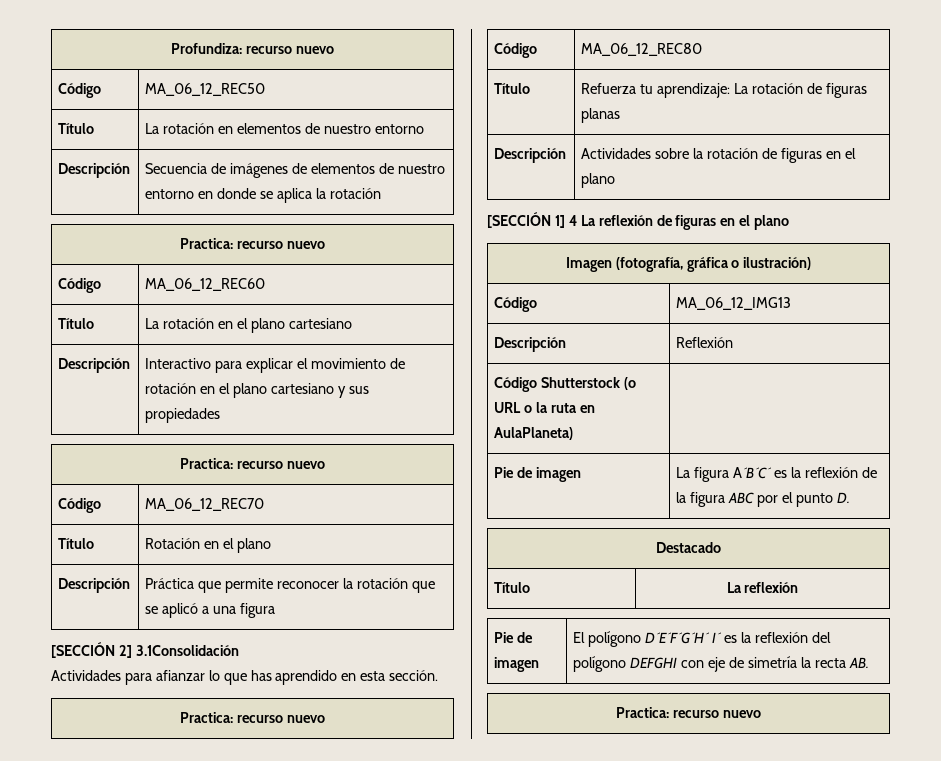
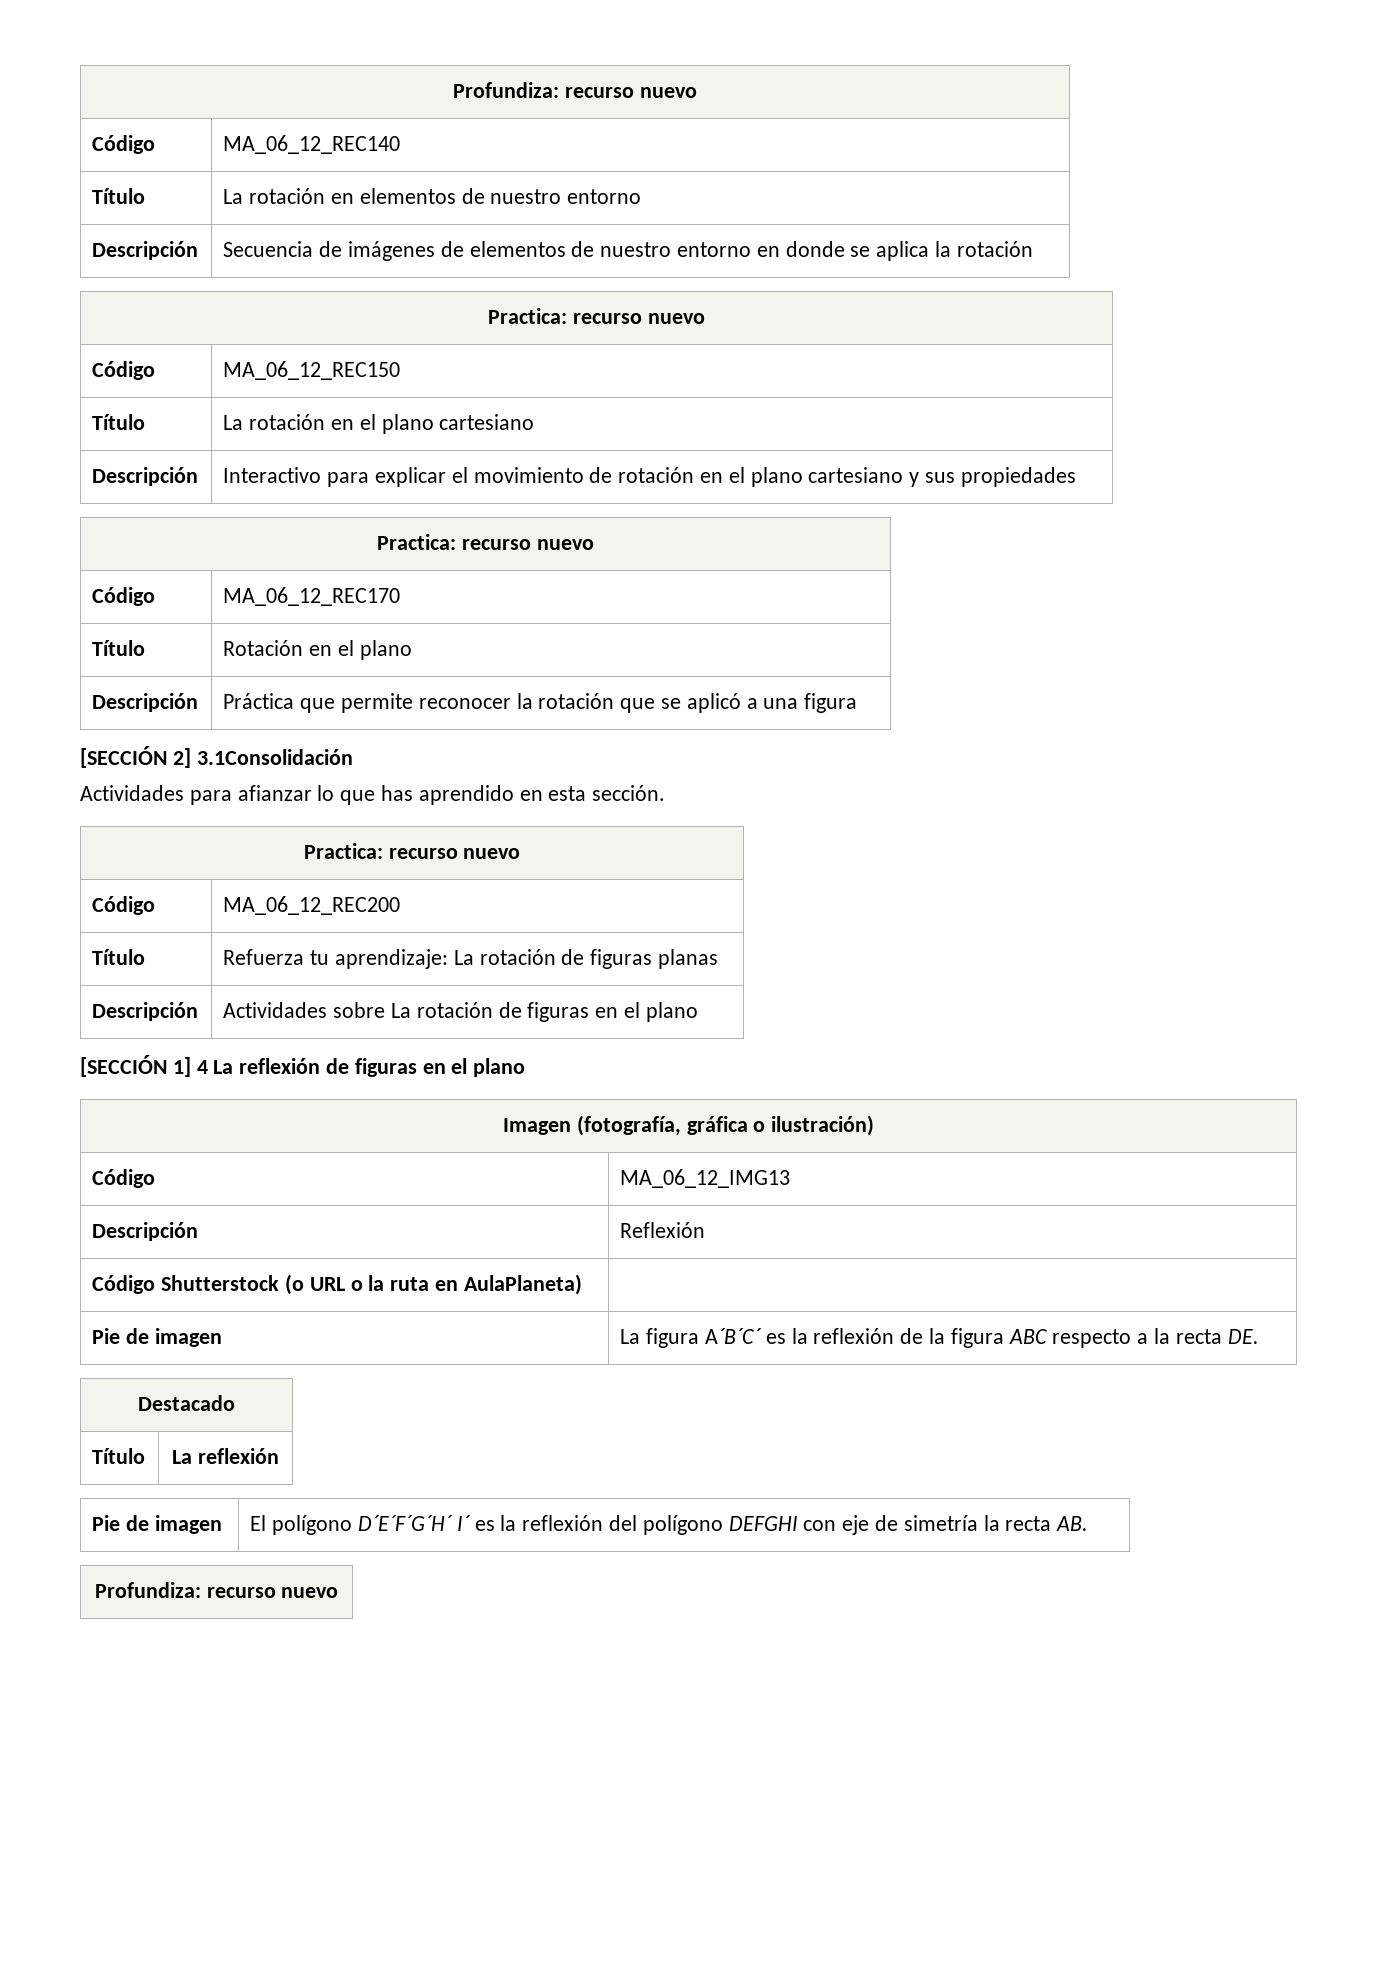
[145,83,266,96] MA_06_12_REC50 -> [223,135,401,154] MA_06_12_REC140
[145,278,266,291] MA_06_12_REC60 -> [223,361,401,380] MA_06_12_REC150
[145,498,265,511] MA_06_12_REC70 -> [223,587,401,606] MA_06_12_REC170
[581,43,703,56] MA_06_12_REC80 -> [223,896,401,915] MA_06_12_REC200
[693,148,704,159] la -> [390,1003,411,1018] La
[757,492,850,507] por el punto D. -> [1052,1328,1259,1348] respecto a la recta DE.
[616,707,670,718] Practica: -> [94,1582,201,1598] Profundiza:

